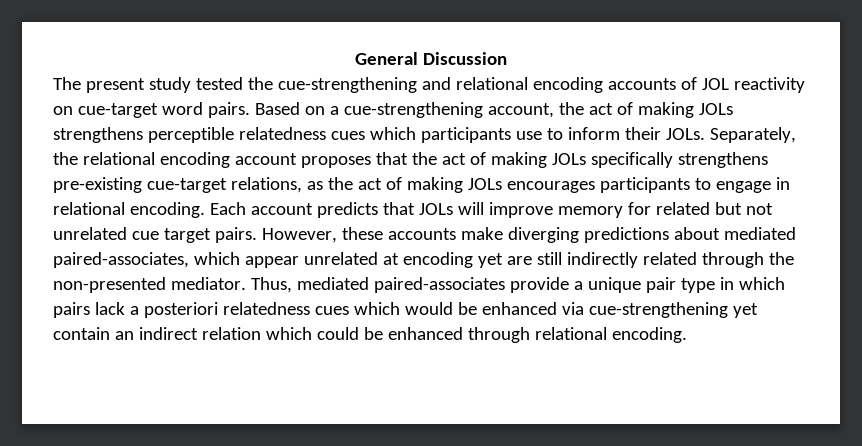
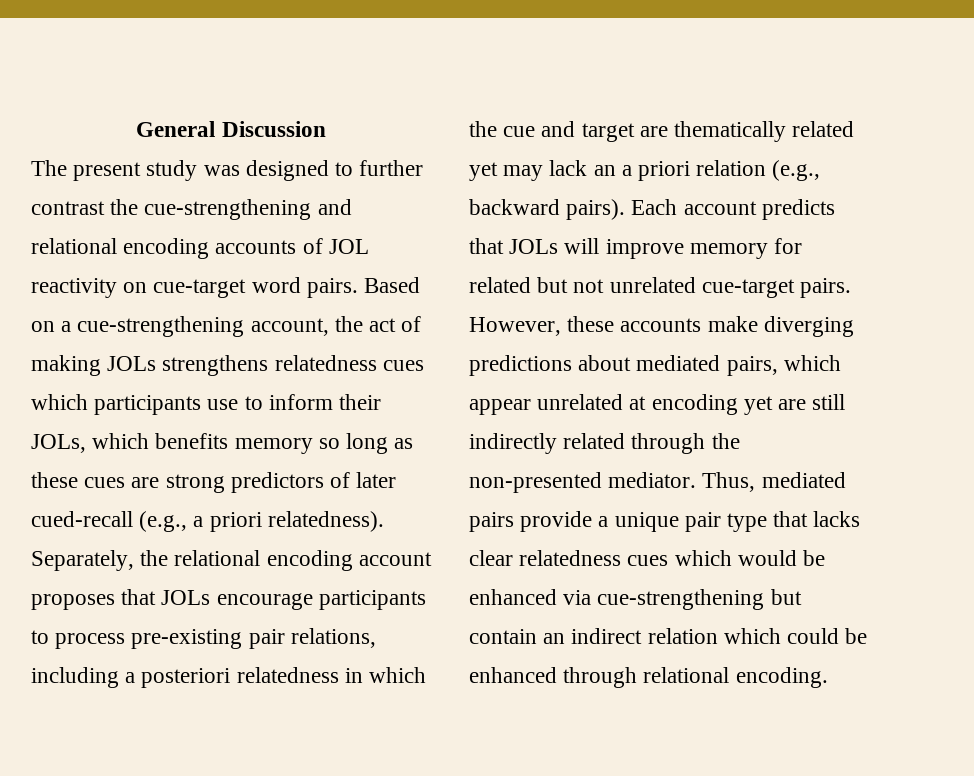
[195,77,243,90] tested -> [203,160,424,181] [31,201,105,215] was designed to further contrast
[147,127,234,143] perceptible -> (269, 365) none
[665,128,705,140] JOLs. -> [31,433,414,454] [31,472,397,493] [31,511,384,532] JOLs, which benefits memory so long as these cues are strong predictors of later cued-recall (e.g., a priori relatedness).
[411,152,768,168] [53,177,790,193] [53,202,205,218] the act of making JOLs specifically strengthens pre-existing cue-target relations, as the act of making JOLs encourages participants to engage in relational encoding. -> [161,590,426,610] [31,628,376,649] [31,667,427,688] [469,121,855,142] [469,160,821,181] [469,199,626,220] JOLs encourage participants to process pre-existing pair relations, including a posteriori relatedness in which the cue and target are thematically related yet may lack an a priori relation (e.g., backward pairs).
[131,228,211,243] cue target -> [701,279,795,298] cue-target
[53,252,189,268] paired-associates, -> [726,356,778,376] pairs,
[373,277,505,293] paired-associates -> [469,512,514,532] pairs
[719,277,785,290] [53,302,218,318] in which pairs lack a posteriori -> [773,511,861,527] [469,550,513,566] that lacks clear
[732,303,758,318] yet -> [770,589,802,605] but

